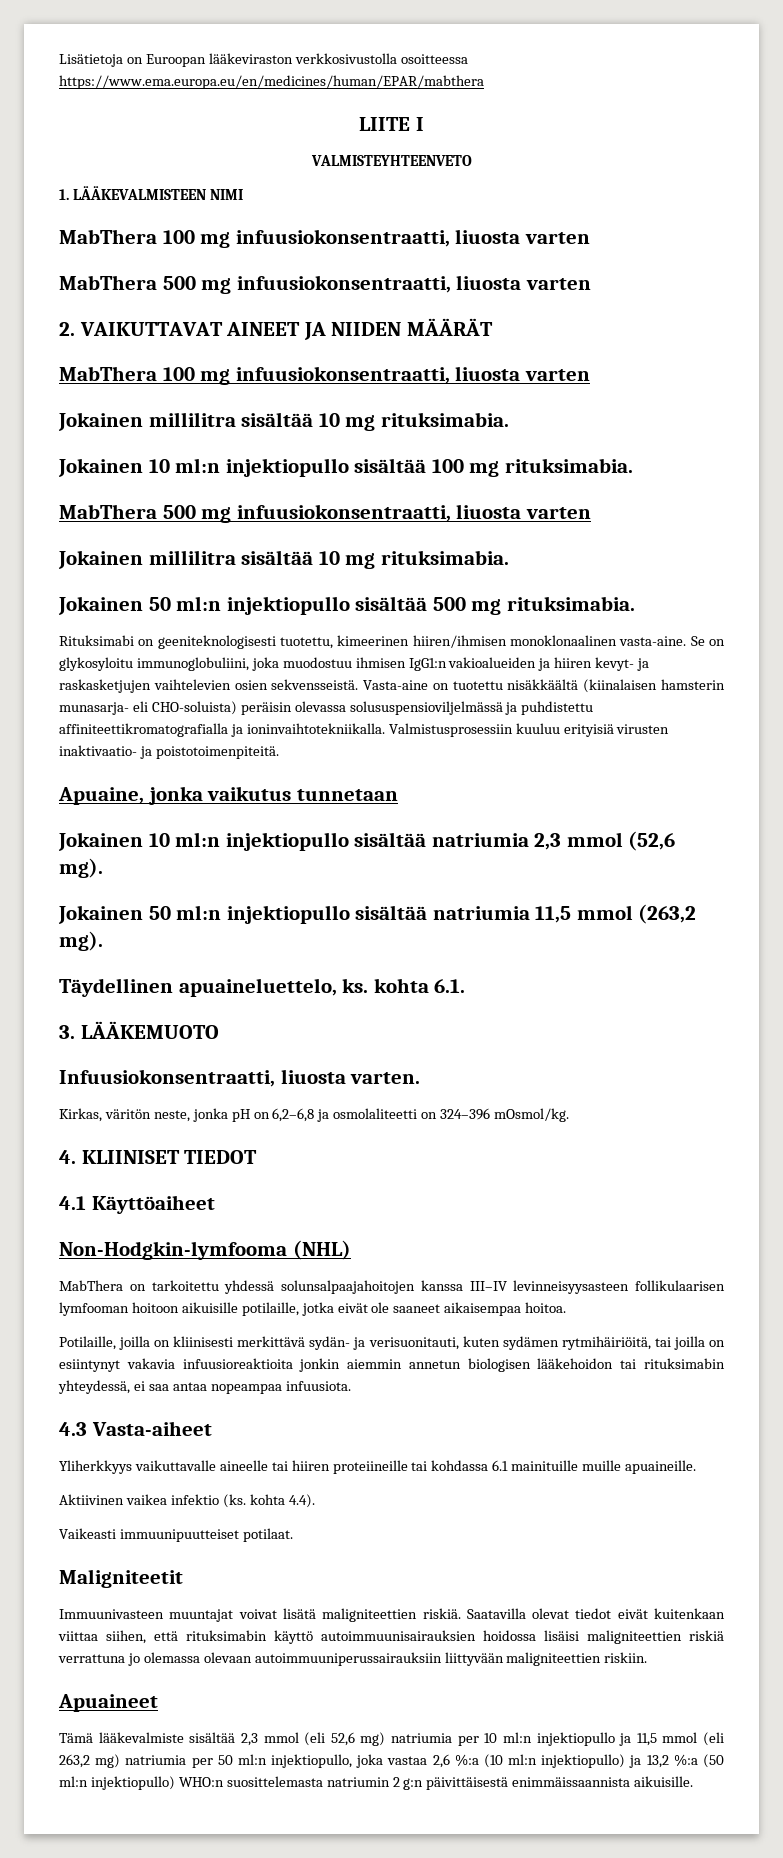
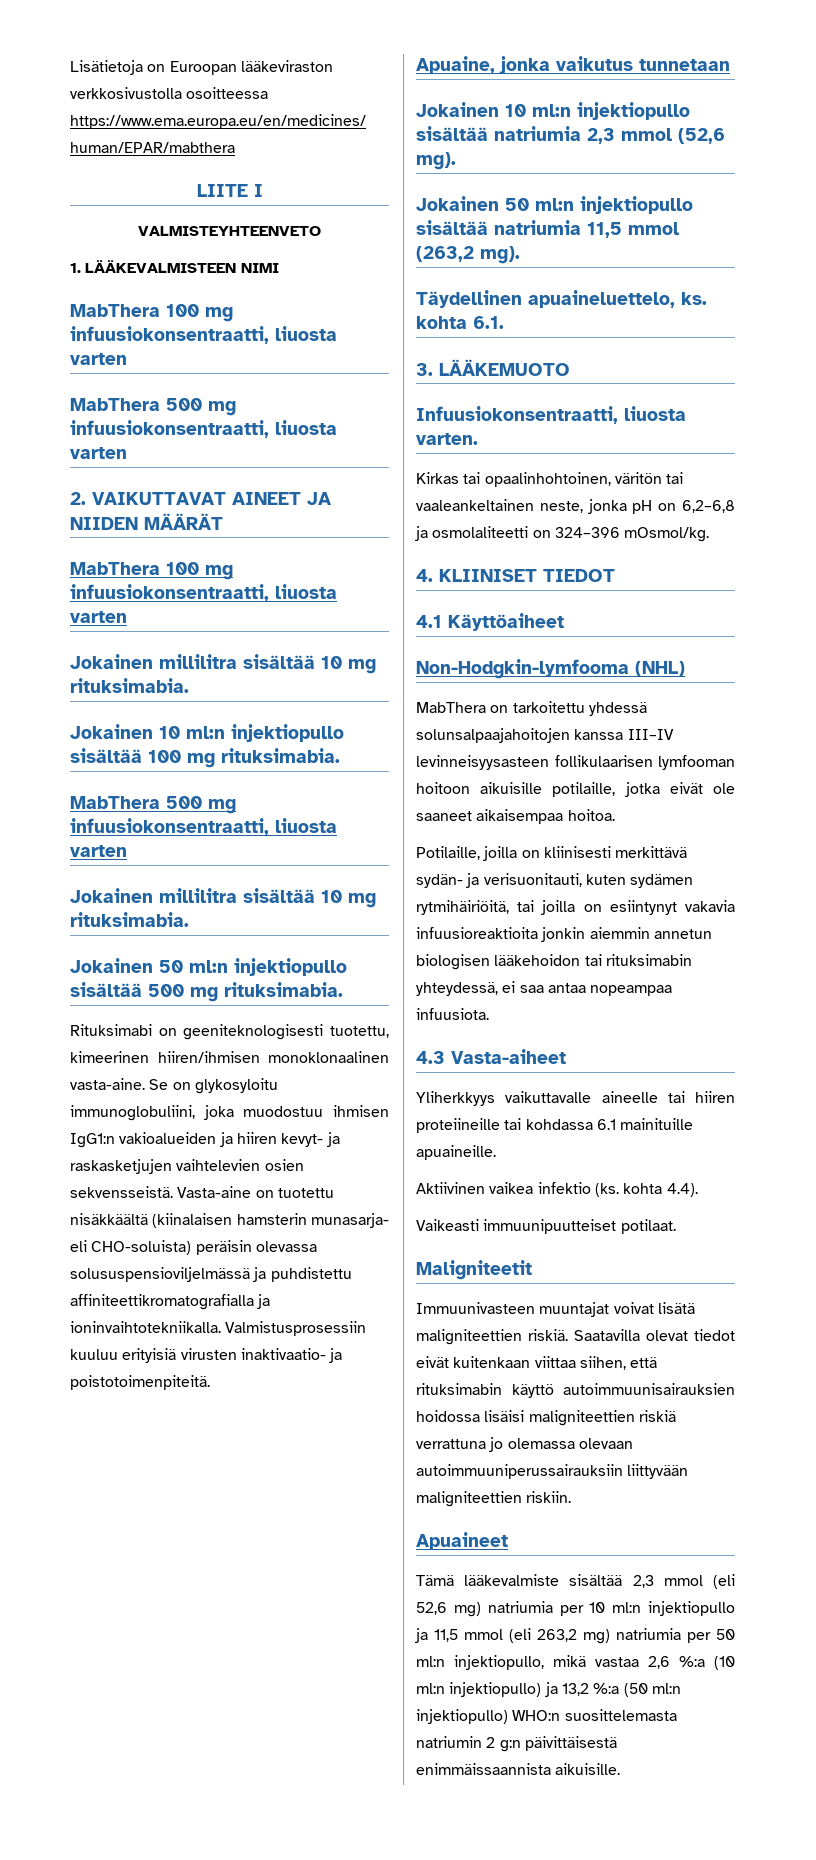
[59,1108,151,1122] Kirkas, väritön -> [416,472,684,487] [416,499,534,511] Kirkas tai opaalinhohtoinen, väritön tai vaaleankeltainen
[582,1460,622,1471] muille -> (694, 1124) none
[356,1754,384,1768] joka -> [553,1655,586,1667] mikä

